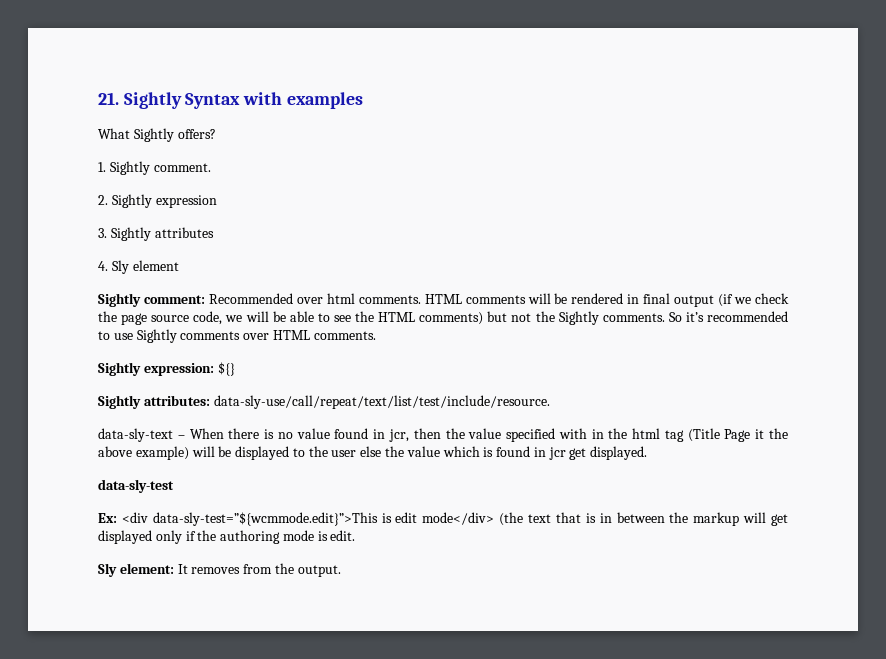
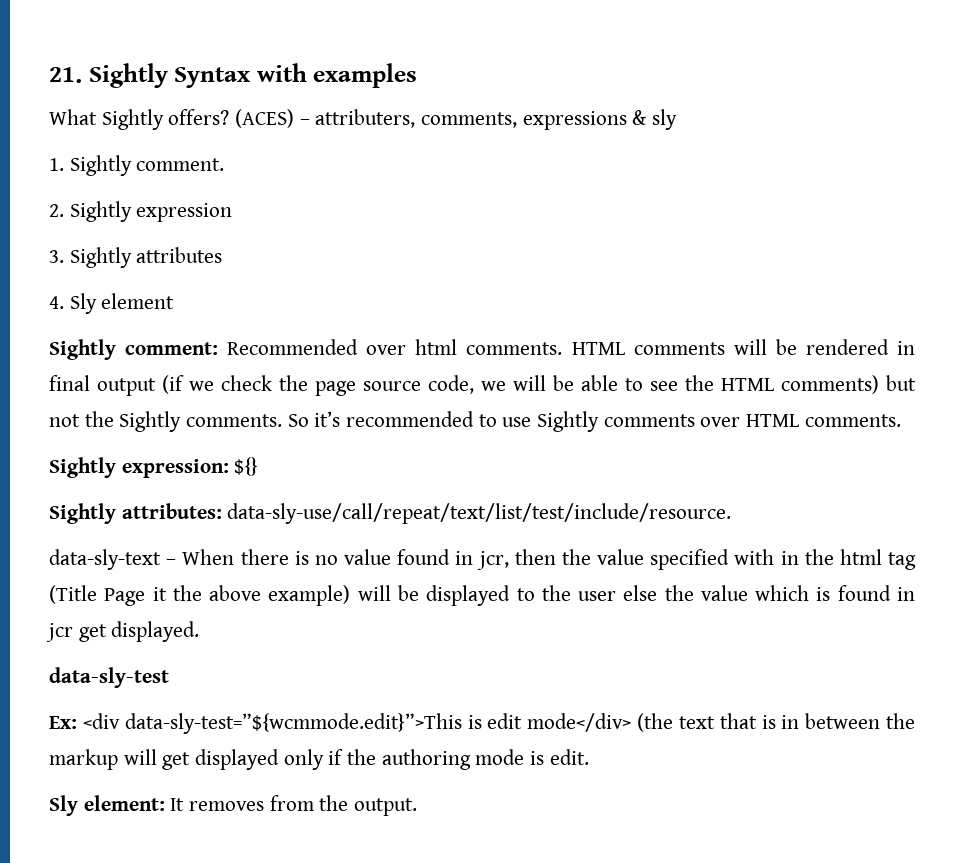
(216, 134) none -> [235,109,678,130] (ACES) – attributers, comments, expressions & sly

